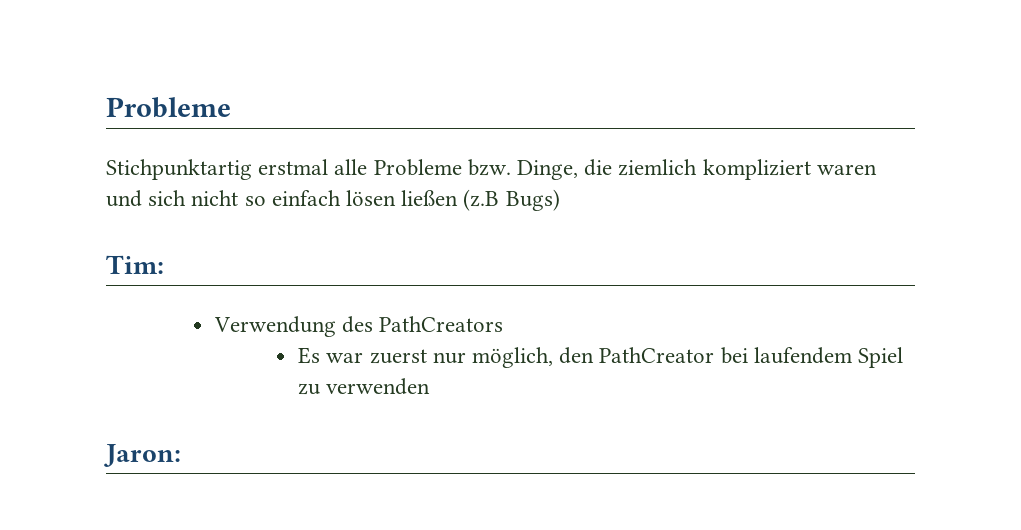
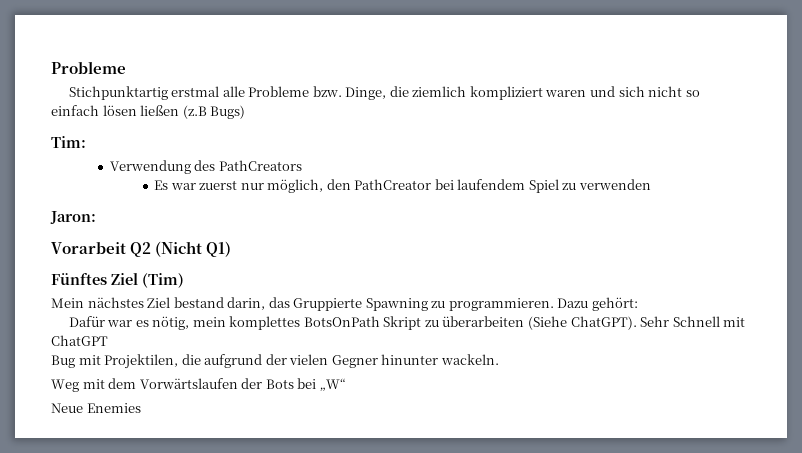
(181, 455) none -> [51,241,232,257] [51,273,184,288] [51,297,638,311] [68,316,746,330] [51,335,108,346] [51,354,499,369] [51,378,346,392] [51,403,141,413] // Vorarbeit Q2 (Nicht Q1) // Fünftes Ziel (Tim) // Mein nächstes Ziel bestand darin, das Gruppierte Spawning zu programmieren. Dazu gehört: // Dafür war es nötig, mein komplettes BotsOnPath Skript zu überarbeiten (Siehe ChatGPT). Sehr Schnell mit ChatGPT // Bug mit Projektilen, die aufgrund der vielen Gegner hinunter wackeln. // Weg mit dem Vorwärtslaufen der Bots bei „W“ // Neue Enemies

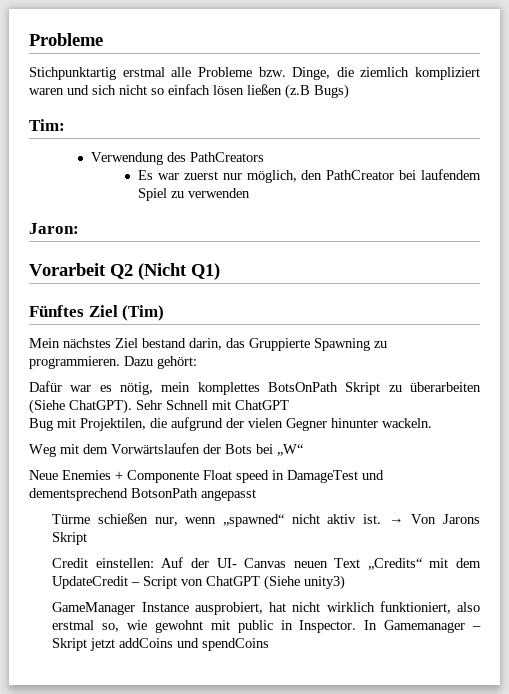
(141, 408) none -> [115,470,384,483] [29,488,256,501] [52,513,480,527] [52,532,88,545] [52,557,481,570] [52,575,346,590] [52,601,480,615] [52,620,481,633] [52,638,270,651] + Componente Float speed in DamageTest und dementsprechend BotsonPath angepasst // Türme schießen nur, wenn „spawned“ nicht aktiv ist. → Von Jarons Skript // Credit einstellen: Auf der UI- Canvas neuen Text „Credits“ mit dem UpdateCredit – Script von ChatGPT (Siehe unity3) // GameManager Instance ausprobiert, hat nicht wirklich funktioniert, also erstmal so, wie gewohnt mit public in Inspector. In Gamemanager – Skript jetzt addCoins und spendCoins

